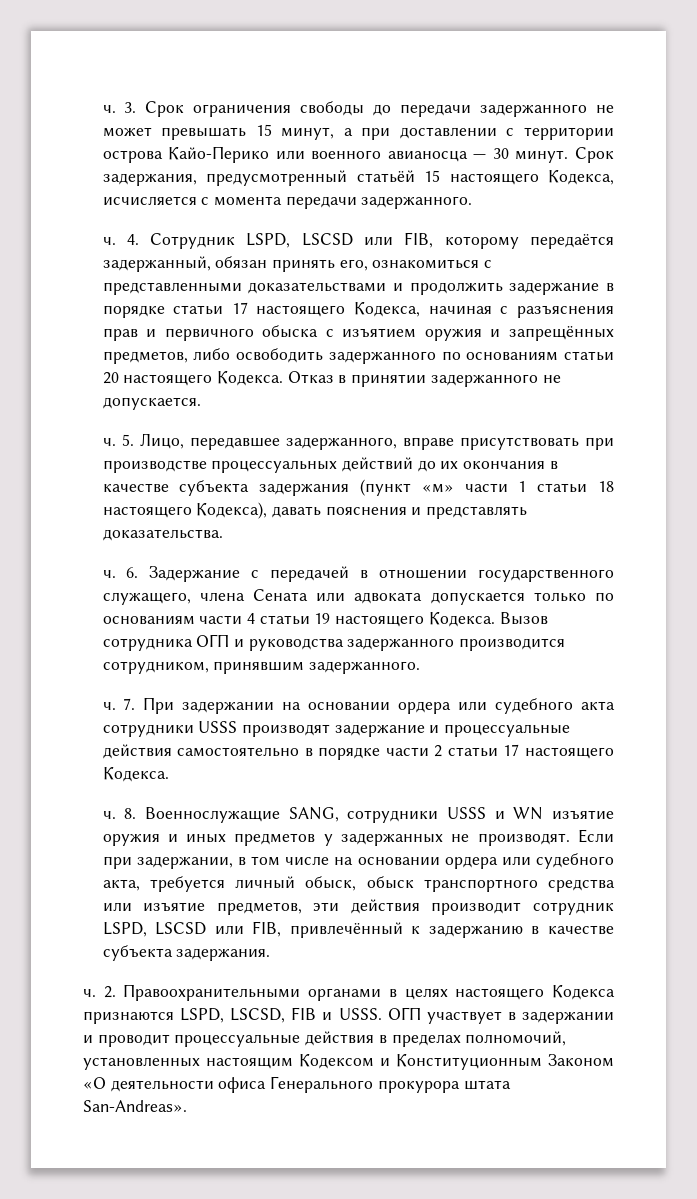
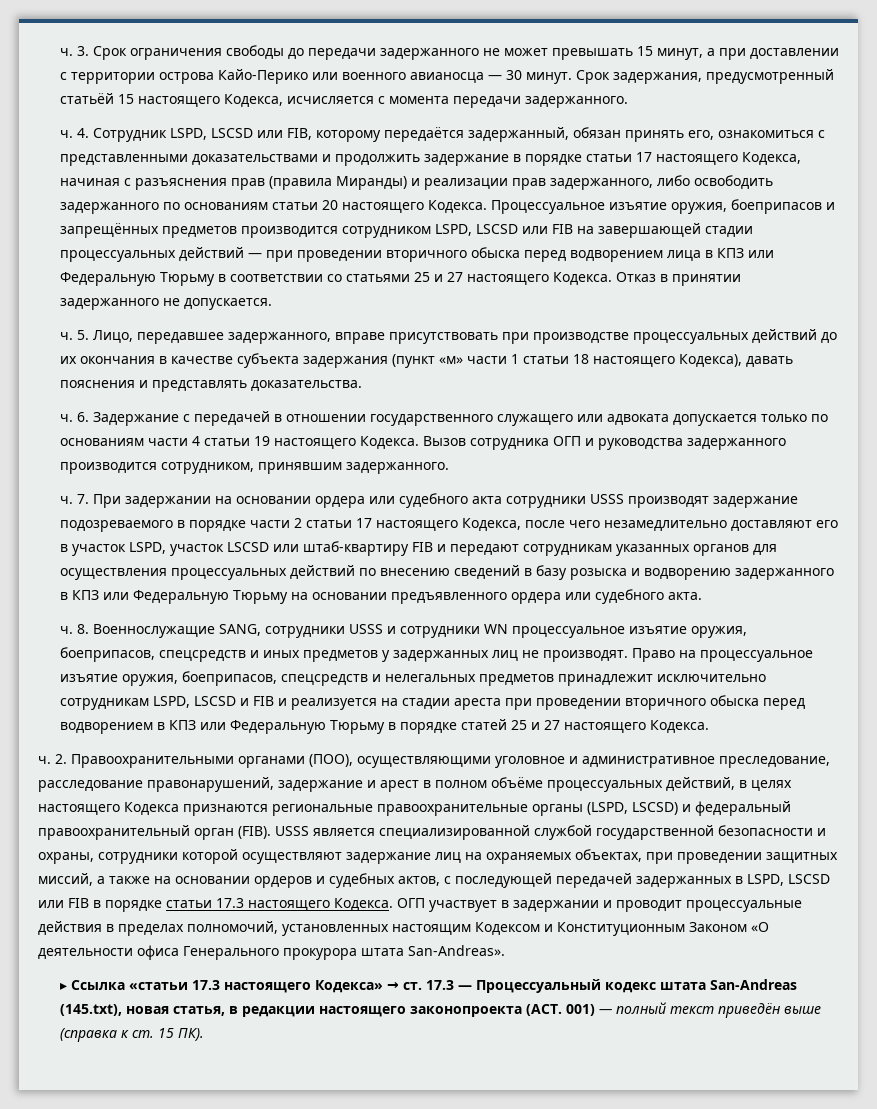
[146,325,614,341] [102,351,188,364] и первичного обыска с изъятием оружия и запрещённых предметов, -> [268,176,653,190] (правила Миранды) и реализации прав задержанного,
(283, 378) none -> [490,199,835,214] [59,223,753,238] [59,247,774,262] [59,272,612,286] Процессуальное изъятие оружия, боеприпасов и запрещённых предметов производится сотрудником LSPD, LSCSD или FIB на завершающей стадии процессуальных действий — при проведении вторичного обыска перед водворением лица в КПЗ или Федеральную Тюрьму в соответствии со статьями 25 и 27 настоящего Кодекса.
[102,589,308,605] служащего, члена Сената -> [496,414,573,426] служащего
[429,724,571,737] [102,744,300,759] и процессуальные действия самостоятельно -> [59,520,173,532] подозреваемого
[102,767,169,782] Кодекса. -> [461,518,838,531] [59,541,777,556] [59,565,834,580] [59,589,702,604] Кодекса, после чего незамедлительно доставляют его в участок LSPD, участок LSCSD или штаб-квартиру FIB и передают сотрудникам указанных органов для осуществления процессуальных действий по внесению сведений в базу розыска и водворению задержанного в КПЗ или Федеральную Тюрьму на основании предъявленного ордера или судебного акта.
[513,807,614,820] [102,833,160,846] WN изъятие оружия -> [399,624,747,638] [59,647,246,662] сотрудники WN процессуальное изъятие оружия, боеприпасов, спецсредств
(444, 839) none -> [491,650,518,661] лиц
[578,829,614,843] [102,853,615,869] [102,876,615,892] [102,899,614,915] [102,921,614,938] [102,945,271,961] [83,984,382,1001] Если при задержании, в том числе на основании ордера или судебного акта, требуется личный обыск, обыск транспортного средства или изъятие предметов, эти действия производит сотрудник LSPD, LSCSD или FIB, привлечённый к задержанию в качестве субъекта задержания. // ч. 2. Правоохранительными органами -> [631,648,813,662] [59,671,766,686] [59,695,805,710] [59,719,709,734] [38,754,830,768] [38,777,735,792] Право на процессуальное изъятие оружия, боеприпасов, спецсредств и нелегальных предметов принадлежит исключительно сотрудникам LSPD, LSCSD и FIB и реализуется на стадии ареста при проведении вторичного обыска перед водворением в КПЗ или Федеральную Тюрьму в порядке статей 25 и 27 настоящего Кодекса. // ч. 2. Правоохранительными органами (ПОО), осуществляющими уголовное и административное преследование, расследование правонарушений, задержание и арест в полном объёме процессуальных действий,
[180,1007,382,1023] LSPD, LSCSD, FIB и USSS. -> [272,801,791,816] [38,825,826,840] [38,849,838,864] [38,873,830,888] [38,898,393,912] региональные правоохранительные органы (LSPD, LSCSD) и федеральный правоохранительный орган (FIB). USSS является специализированной службой государственной безопасности и охраны, сотрудники которой осуществляют задержание лиц на охраняемых объектах, при проведении защитных миссий, а также на основании ордеров и судебных актов, с последующей передачей задержанных в LSPD, LSCSD или FIB в порядке статьи 17.3 настоящего Кодекса.
(187, 1106) none -> [59,979,797,993] [59,1002,821,1018] [59,1028,204,1042] // ▸ Ссылка «статьи 17.3 настоящего Кодекса» → ст. 17.3 — Процессуальный кодекс штата San-Andreas (145.txt), новая статья, в редакции настоящего законопроекта (ACT. 001) — полный текст приведён выше (справка к ст. 15 ПК).

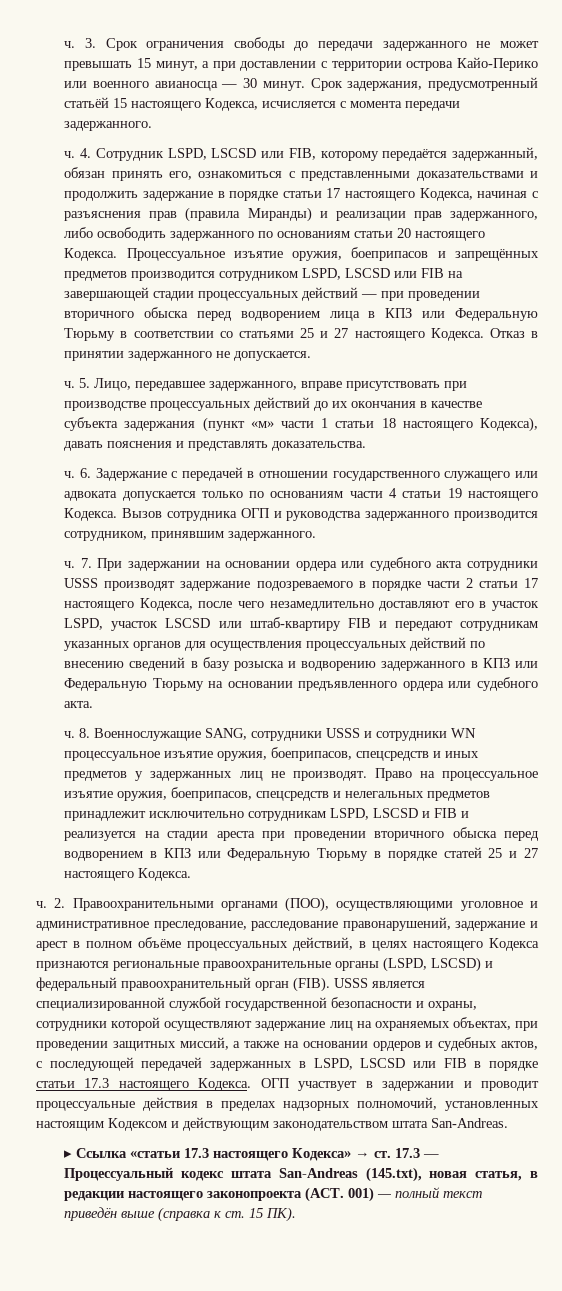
(184, 930) none -> [283,1101,350,1111] надзорных
[557,922,769,936] [38,945,505,960] Конституционным Законом «О деятельности офиса Генерального прокурора штата San-Andreas». -> [183,1117,508,1131] действующим законодательством штата San-Andreas.

